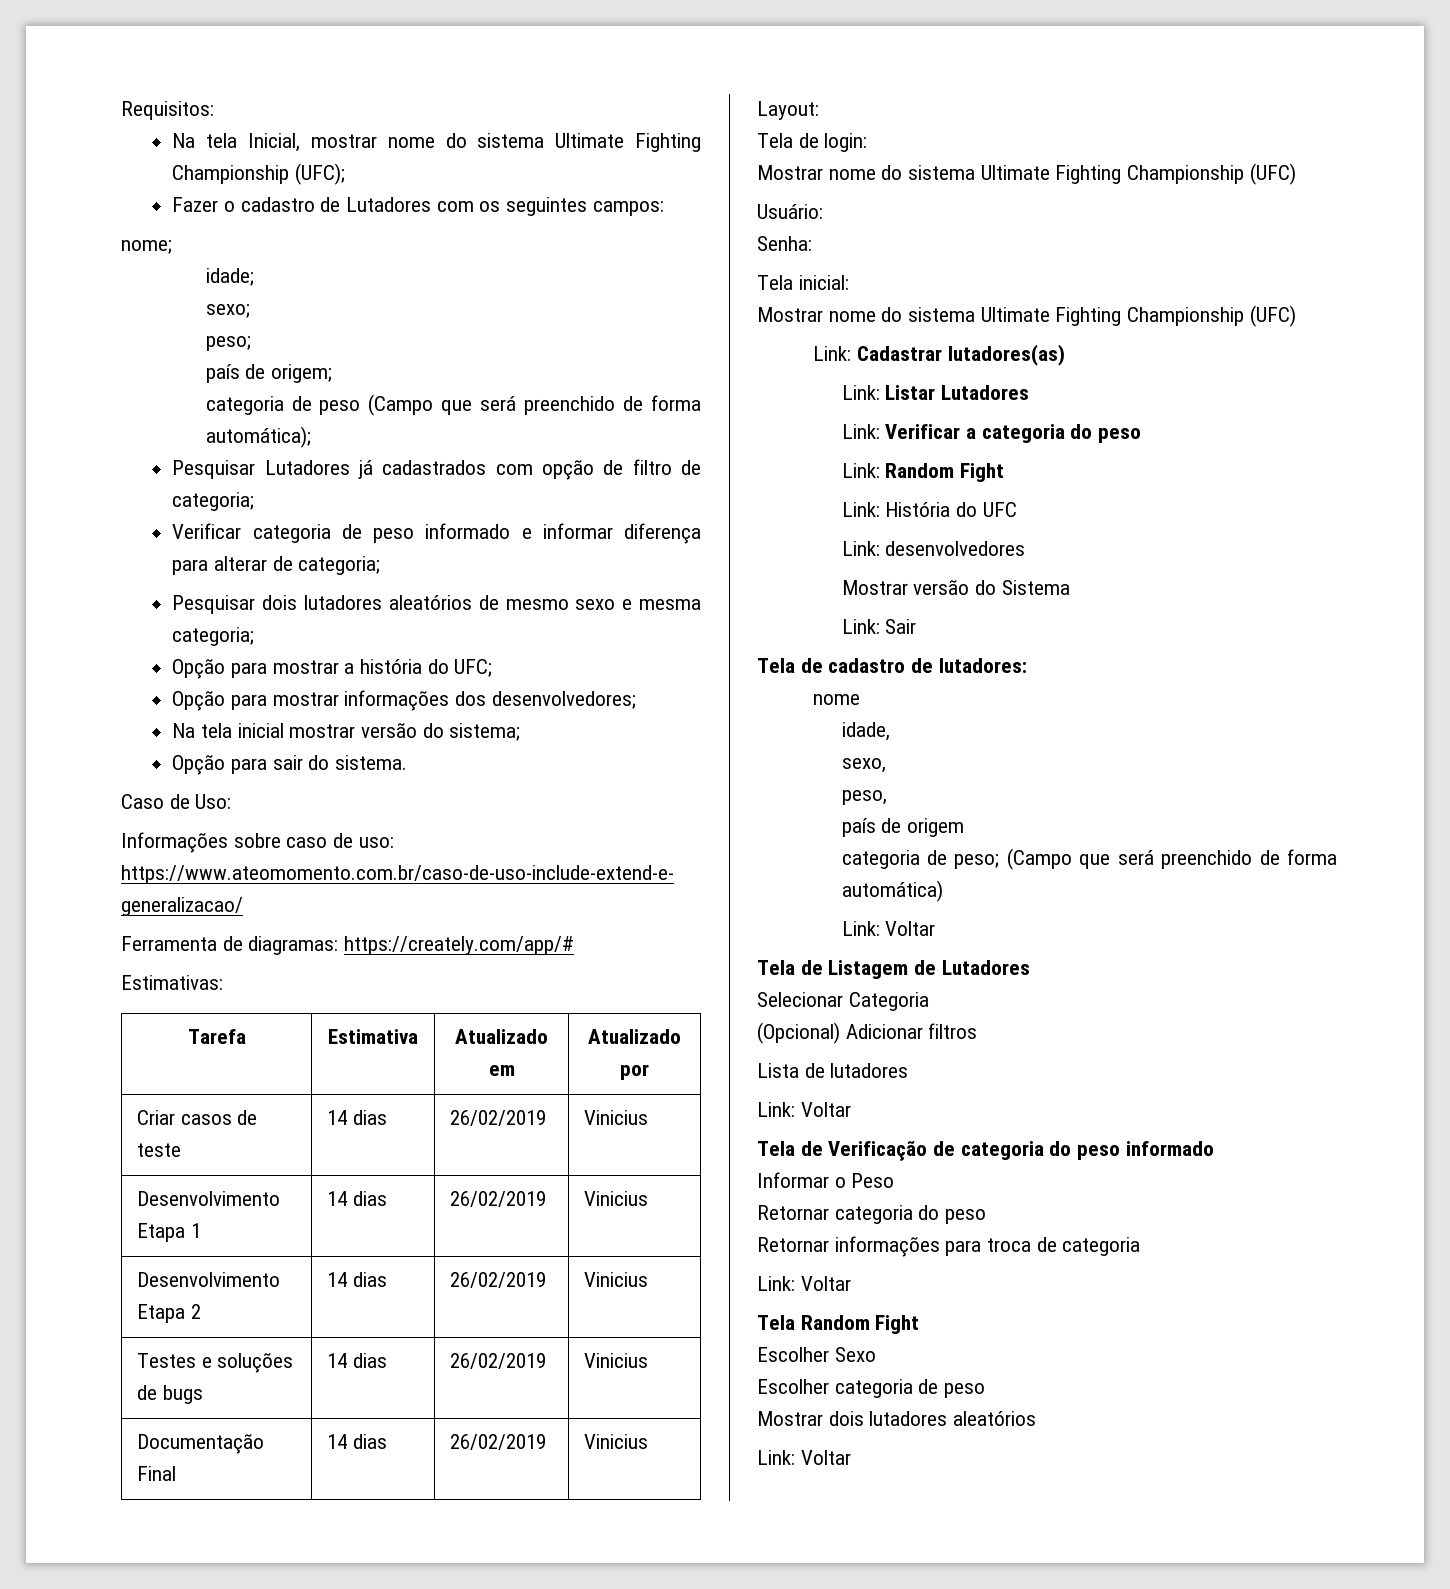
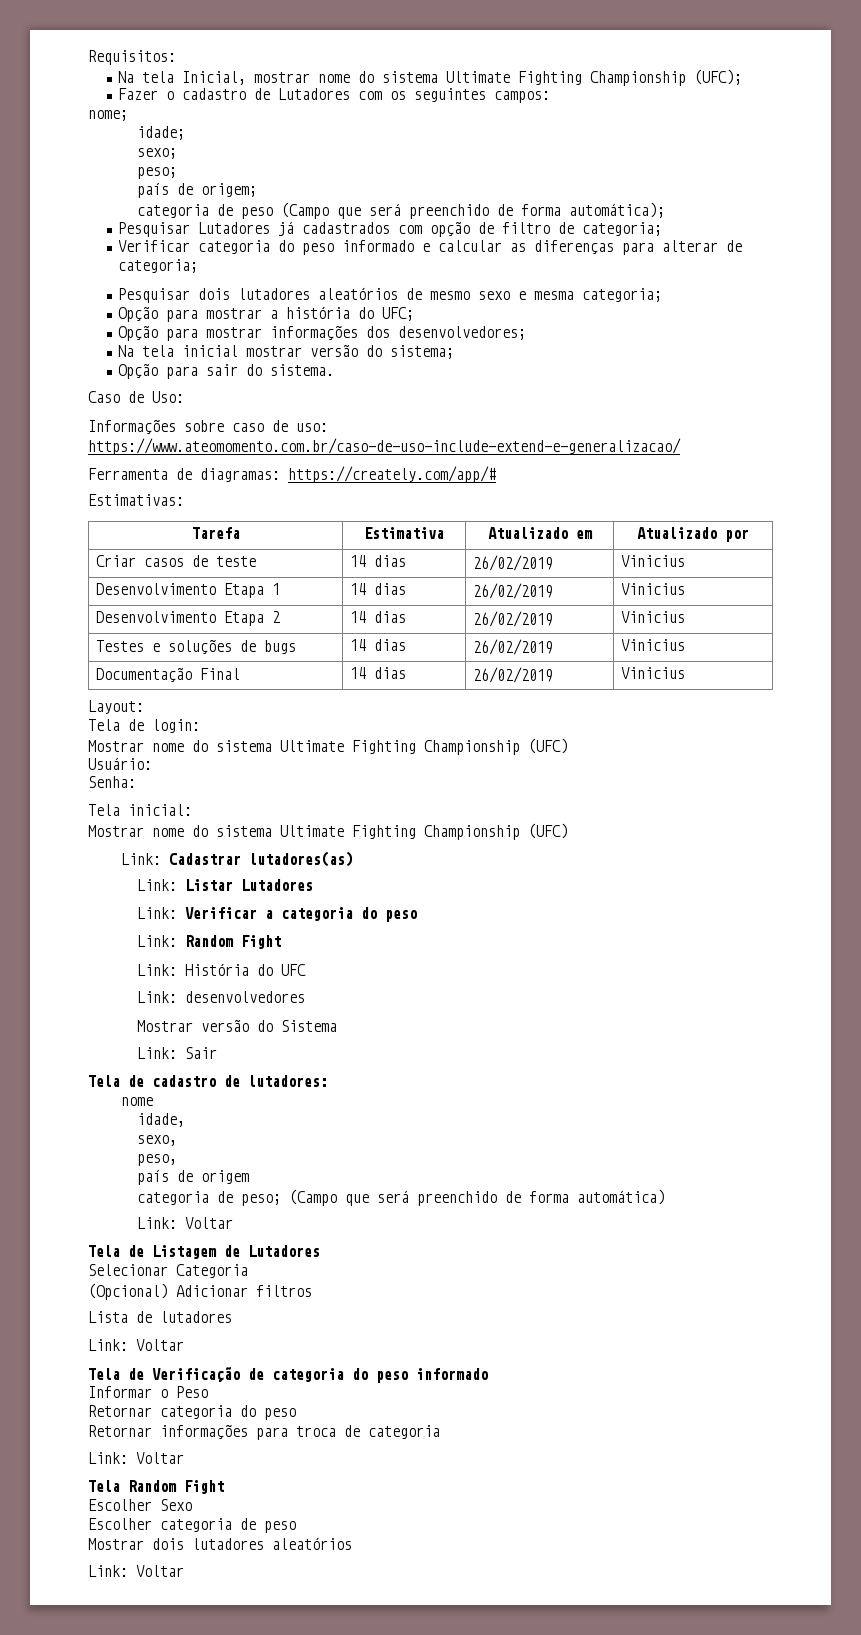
[341,524,362,539] de -> [278,240,295,252] do
[542,523,701,544] informar diferença -> [438,240,615,255] calcular as diferenças

